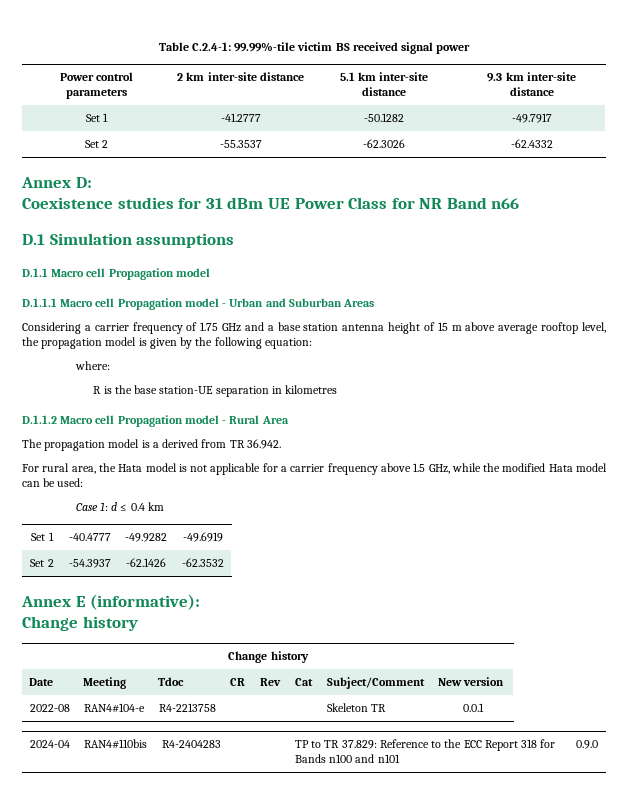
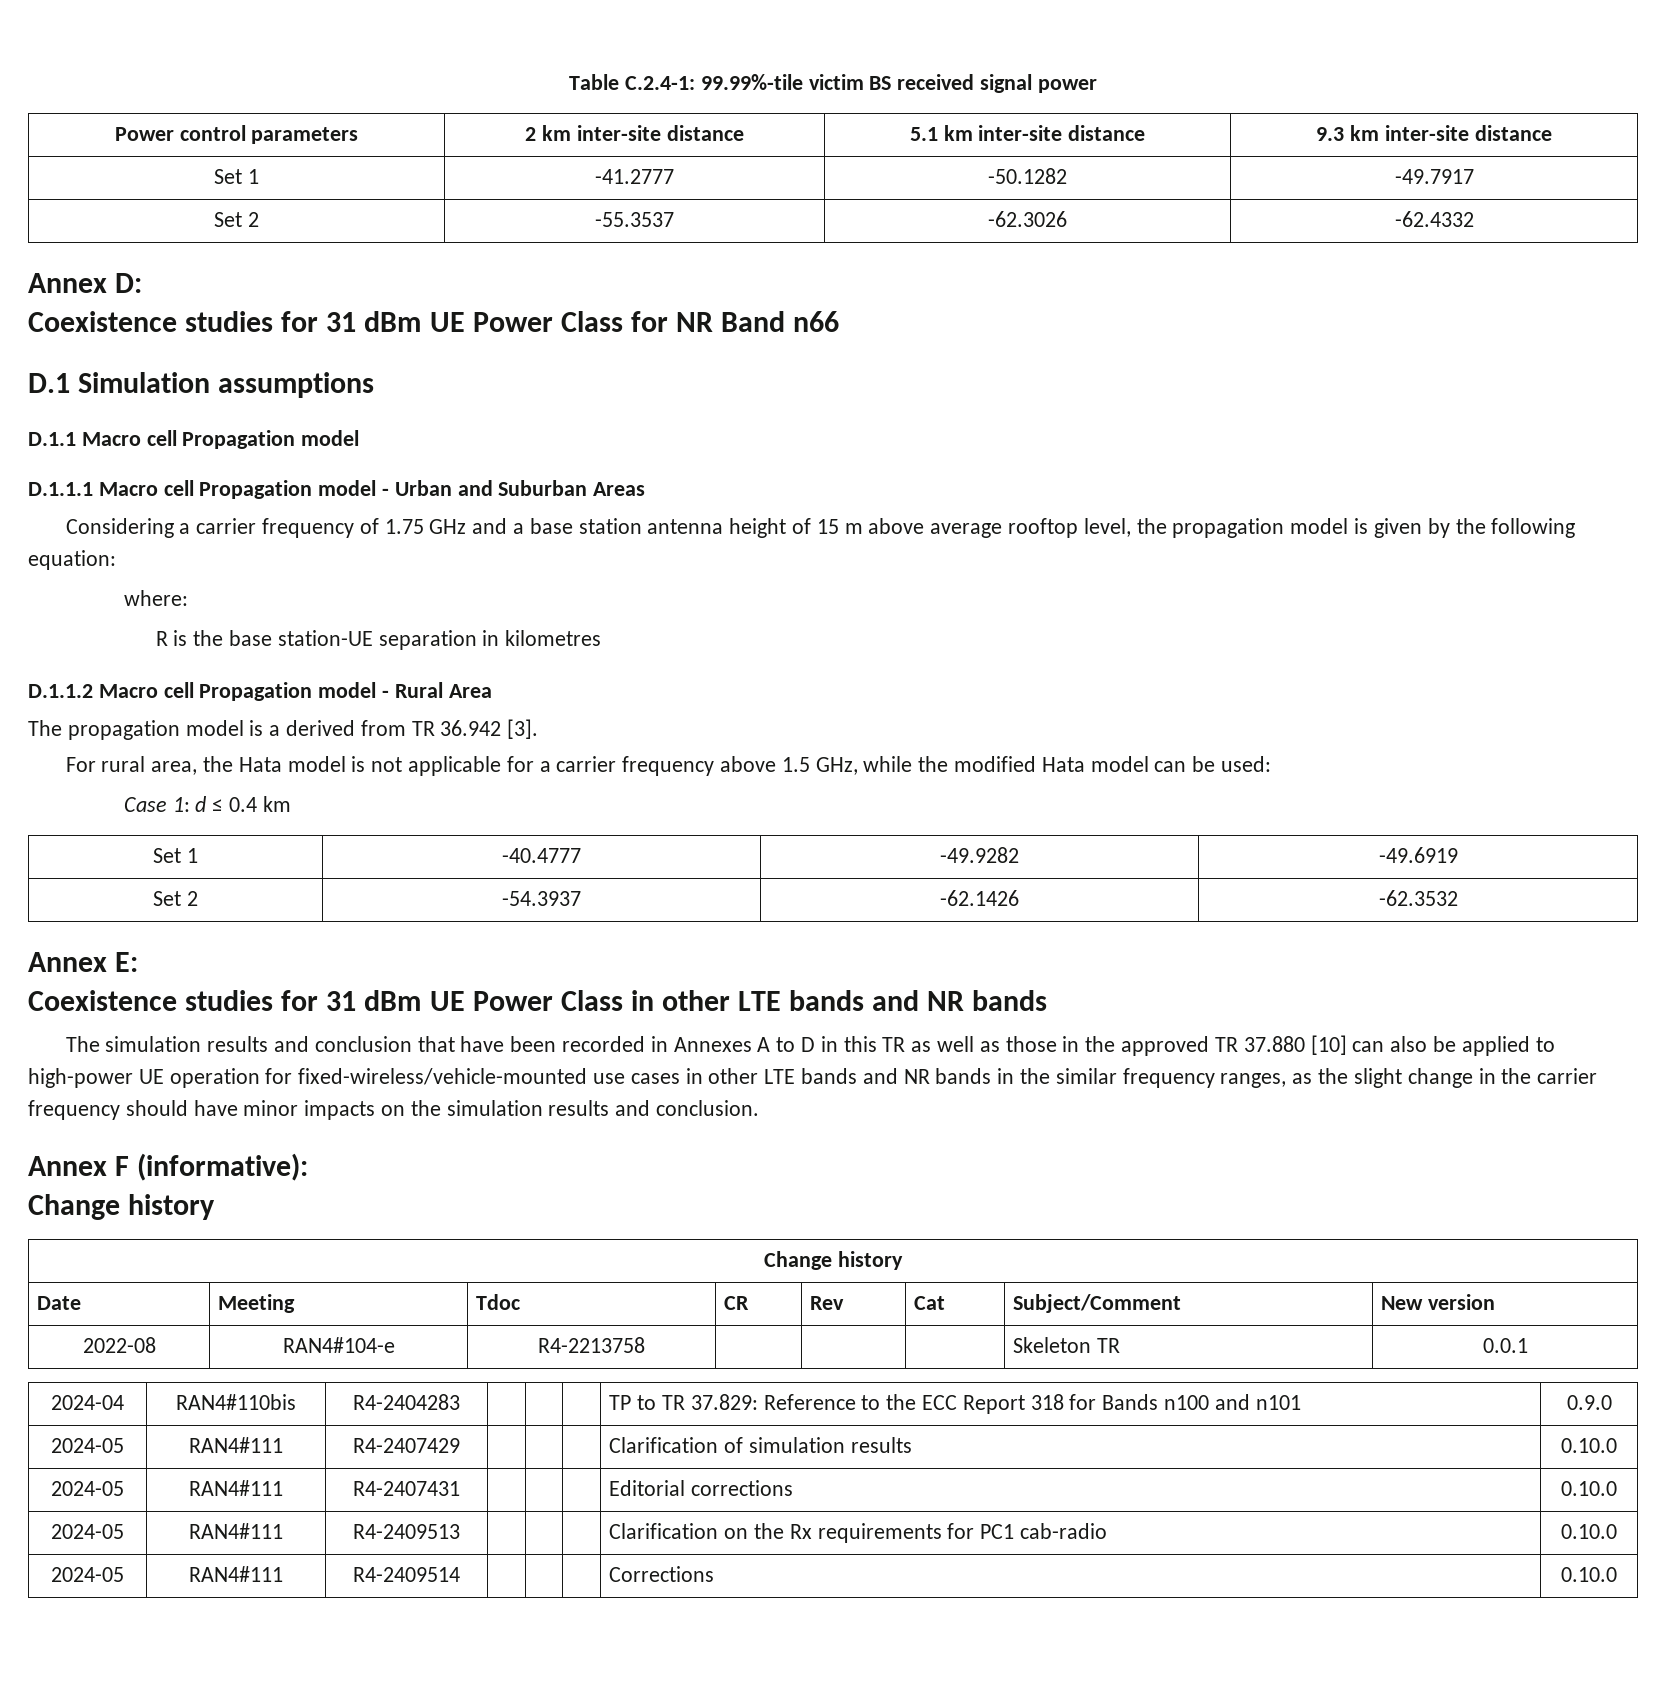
[246,439,281,449] 36.942. -> [440,719,539,739] 36.942 [3].
[75,596,86,607] E -> [115,952,139,972] [28,990,1048,1011] [65,1035,1555,1056] [28,1068,1598,1088] [28,1100,760,1120] [28,1156,130,1176] E: // Coexistence studies for 31 dBm UE Power Class in other LTE bands and NR bands // The simulation results and conclusion that have been recorded in Annexes A to D in this TR as well as those in the approved TR 37.880 [10] can also be applied to high-power UE operation for fixed-wireless/vehicle-mounted use cases in other LTE bands and NR bands in the similar frequency ranges, as the slight change in the carrier frequency should have minor impacts on the simulation results and conclusion. // Annex F
(598, 744) none -> [51,1438,124,1453] [189,1437,283,1453] [353,1438,460,1453] [609,1437,912,1453] [1561,1438,1617,1453] [51,1481,124,1496] [189,1480,283,1496] [353,1481,460,1496] [609,1480,794,1496] [1561,1481,1617,1496] [51,1524,124,1539] [189,1523,283,1539] [353,1524,460,1539] [609,1523,1108,1543] [1561,1524,1617,1539] [51,1567,124,1582] [189,1566,283,1582] [353,1567,460,1582] [609,1566,715,1582] [1561,1567,1617,1582] // 2024-05 | RAN4#111 | R4-2407429 | | | | Clarification of simulation results | 0.10.0 // 2024-05 | RAN4#111 | R4-2407431 | | | | Editorial corrections | 0.10.0 // 2024-05 | RAN4#111 | R4-2409513 | | | | Clarification on the Rx requirements for PC1 cab-radio | 0.10.0 // 2024-05 | RAN4#111 | R4-2409514 | | | | Corrections | 0.10.0

